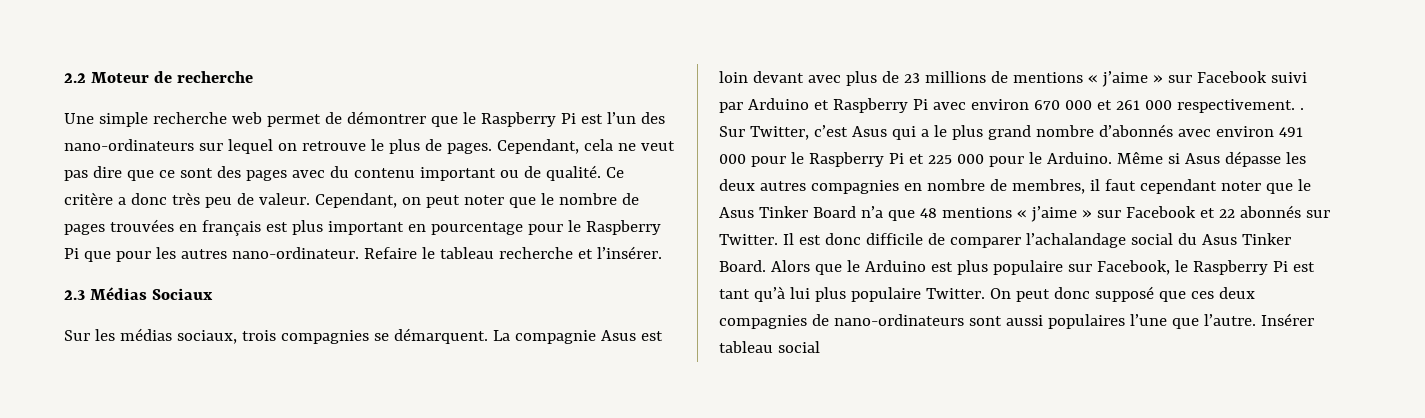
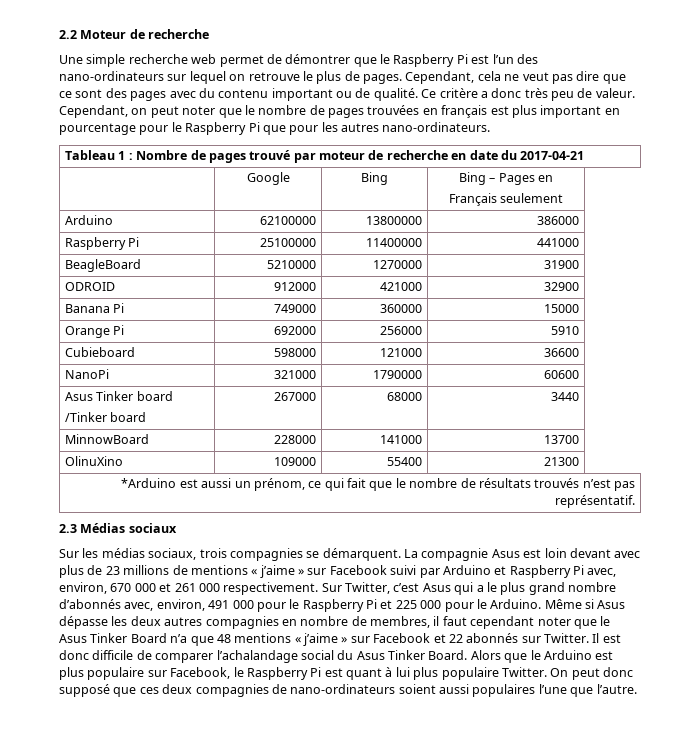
[231,246,662,259] nano-ordinateur. Refaire le tableau recherche et l’insérer. -> [382,122,491,132] [64,150,585,163] [246,172,290,185] [361,172,388,185] [458,172,554,185] [448,193,564,206] [64,215,113,225] [260,216,317,225] [366,216,423,225] [537,216,580,225] [64,237,140,250] [260,238,317,247] [366,238,423,247] [537,238,580,247] [64,259,141,272] [267,260,317,269] [373,260,423,269] [544,260,580,269] [64,282,115,291] [274,282,317,291] [380,282,423,291] [544,282,580,291] [64,303,125,313] [274,304,317,313] [380,304,423,313] [544,304,580,313] [64,325,125,338] [274,326,317,335] [380,326,423,335] [551,326,580,335] [64,347,135,357] [274,348,317,357] [380,348,423,357] [544,348,580,357] [64,369,109,379] [274,370,317,379] [373,370,423,379] [544,370,580,379] [64,391,173,401] [64,412,147,422] [274,392,317,401] [387,392,423,401] [551,392,580,401] [64,434,149,444] [274,435,317,444] [380,435,423,444] [544,435,580,444] [64,456,123,466] [274,457,317,466] [387,457,423,466] [544,457,580,466] [121,478,636,491] [555,495,636,508] nano-ordinateurs. // Tableau 1 : Nombre de pages trouvé par moteur de recherche en date du 2017-04-21 // | Google | Bing | Bing – Pages en // Français seulement // Arduino | 62100000 | 13800000 | 386000 // Raspberry Pi | 25100000 | 11400000 | 441000 // BeagleBoard | 5210000 | 1270000 | 31900 // ODROID | 912000 | 421000 | 32900 // Banana Pi | 749000 | 360000 | 15000 // Orange Pi | 692000 | 256000 | 5910 // Cubieboard | 598000 | 121000 | 36600 // NanoPi | 321000 | 1790000 | 60600 // Asus Tinker board // /Tinker board | 267000 | 68000 | 3440 // MinnowBoard | 228000 | 141000 | 13700 // OlinuXino | 109000 | 55400 | 21300 // *Arduino est aussi un prénom, ce qui fait que le nombre de résultats trouvés n’est pas représentatif.
[151,288,213,300] Sociaux -> [128,523,177,533] sociaux
[932,99,1029,110] avec environ -> [587,568,617,577] [59,582,107,594] avec, environ,
[1299,108,1304,110] . -> (319, 588) none
[1177,126,1274,137] avec environ -> [124,599,205,611] avec, environ,
[719,286,785,302] tant qu’à -> [346,667,393,680] quant à
[968,316,1002,326] sont -> [398,684,436,694] soient
[1260,313,1314,326] [719,341,820,353] Insérer tableau social -> (637, 689) none

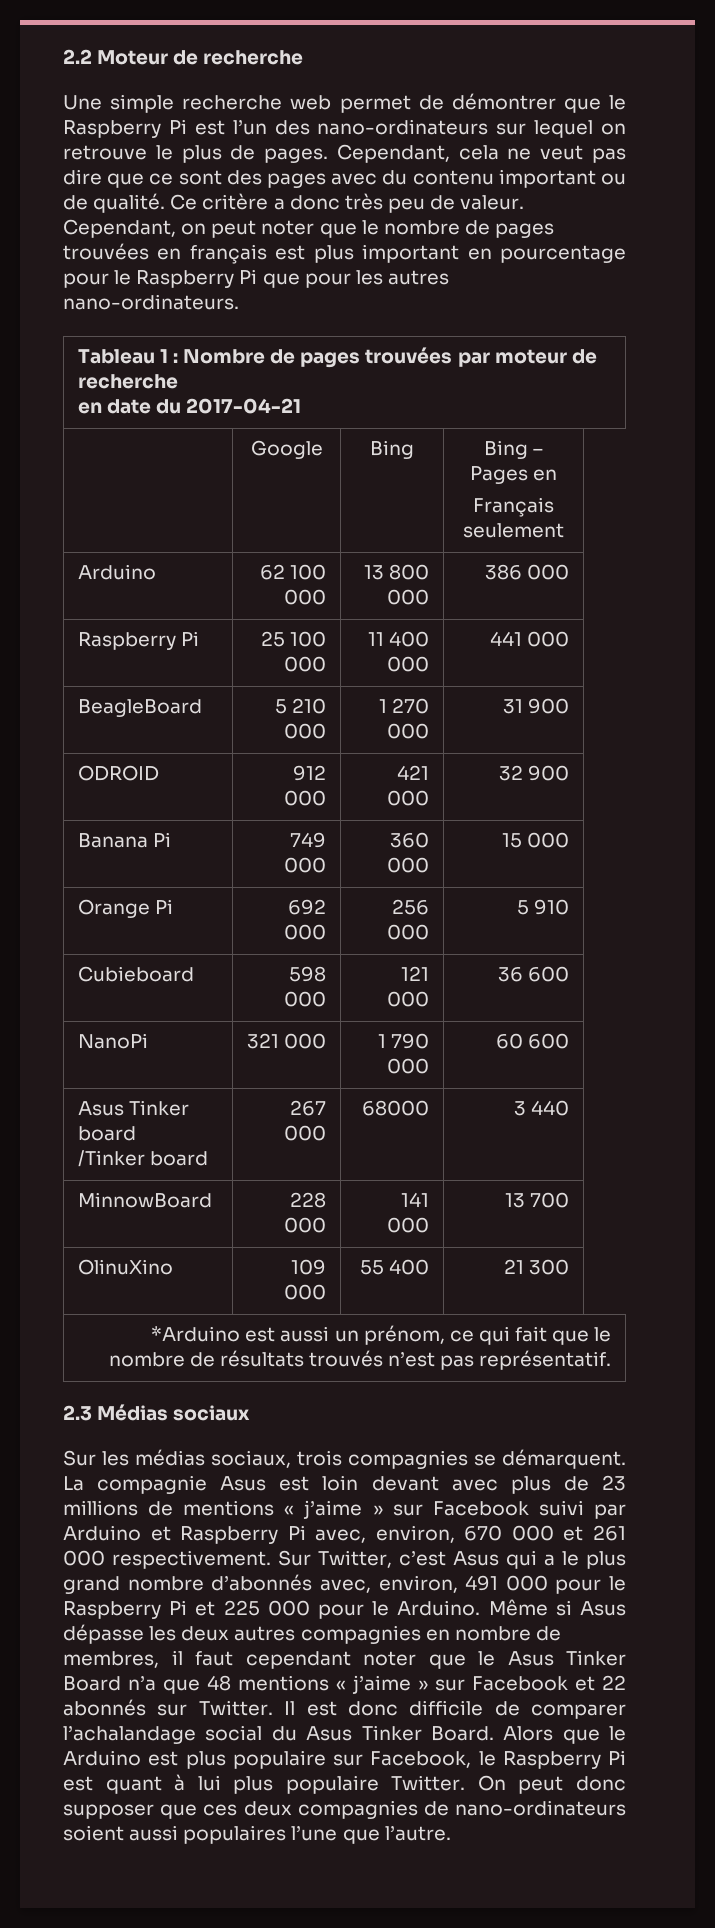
[249,150,291,160] trouvé -> [365,347,453,364] trouvées
(448, 155) none -> (178, 381) //
[260,216,317,225] [366,216,423,225] [537,216,580,225] [64,237,140,250] [260,238,317,247] [366,238,423,247] [537,238,580,247] [64,259,141,272] [267,260,317,269] [373,260,423,269] [544,260,580,269] [64,282,115,291] [274,282,317,291] [380,282,423,291] [544,282,580,291] [64,303,125,313] [274,304,317,313] [380,304,423,313] [544,304,580,313] [64,325,125,338] [274,326,317,335] [380,326,423,335] [551,326,580,335] [64,347,135,357] [274,348,317,357] [380,348,423,357] [544,348,580,357] [64,369,109,379] [274,370,317,379] [373,370,423,379] [544,370,580,379] 62100000 | 13800000 | 386000 // Raspberry Pi | 25100000 | 11400000 | 441000 // BeagleBoard | 5210000 | 1270000 | 31900 // ODROID | 912000 | 421000 | 32900 // Banana Pi | 749000 | 360000 | 15000 // Orange Pi | 692000 | 256000 | 5910 // Cubieboard | 598000 | 121000 | 36600 // NanoPi | 321000 | 1790000 | 60600 -> [260,564,327,580] [284,589,327,605] [364,564,430,580] [387,589,430,605] [485,564,570,580] [77,631,199,650] [261,631,327,647] [284,656,327,672] [368,631,430,647] [387,656,430,672] [490,631,570,647] [77,699,202,717] [275,698,327,714] [284,723,327,739] [379,698,430,714] [387,723,430,739] [503,698,570,714] [77,765,159,781] [293,765,327,781] [284,790,327,806] [397,765,430,780] [387,790,430,806] [499,765,570,781] [77,832,171,848] [290,832,327,848] [284,857,327,873] [390,832,430,848] [387,857,430,873] [502,832,570,848] [77,899,173,918] [288,899,327,915] [284,924,327,940] [392,899,430,915] [387,924,430,940] [517,899,570,915] [77,966,194,982] [289,966,327,982] [284,991,327,1007] [401,966,430,981] [387,991,430,1007] [498,966,570,982] [77,1033,148,1049] [247,1033,327,1049] [378,1033,430,1049] [387,1058,430,1074] [496,1033,570,1049] 62 100 000 | 13 800 000 | 386 000 // Raspberry Pi | 25 100 000 | 11 400 000 | 441 000 // BeagleBoard | 5 210 000 | 1 270 000 | 31 900 // ODROID | 912 000 | 421 000 | 32 900 // Banana Pi | 749 000 | 360 000 | 15 000 // Orange Pi | 692 000 | 256 000 | 5 910 // Cubieboard | 598 000 | 121 000 | 36 600 // NanoPi | 321 000 | 1 790 000 | 60 600
[274,392,317,401] 267000 -> [290,1100,327,1116] [284,1125,327,1141] 267 000
[551,392,580,401] 3440 -> [514,1100,570,1116] 3 440
[274,435,317,444] [380,435,423,444] [544,435,580,444] [64,456,123,466] [274,457,317,466] [387,457,423,466] [544,457,580,466] 228000 | 141000 | 13700 // OlinuXino | 109000 | 55400 | 21300 -> [290,1192,327,1208] [284,1217,327,1233] [401,1192,430,1207] [387,1217,430,1233] [505,1192,570,1208] [77,1259,173,1275] [291,1259,327,1275] [284,1284,327,1300] [360,1259,430,1275] [504,1259,570,1275] 228 000 | 141 000 | 13 700 // OlinuXino | 109 000 | 55 400 | 21 300
[59,684,110,697] supposé -> [63,1804,154,1819] supposer

